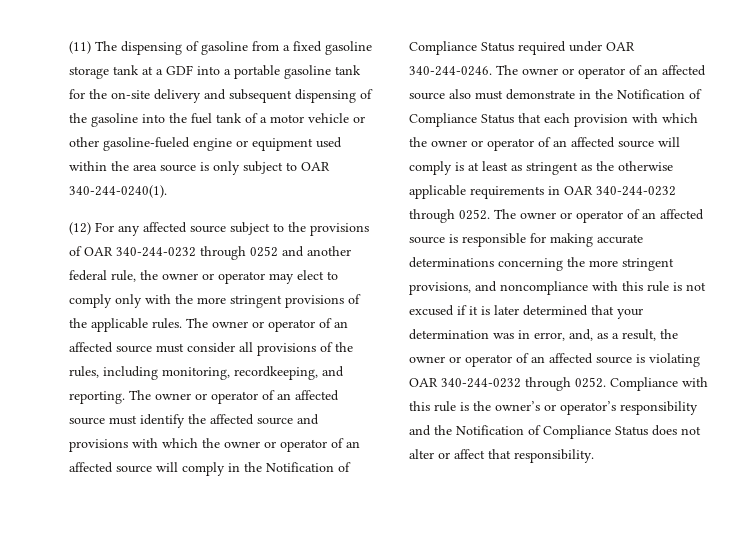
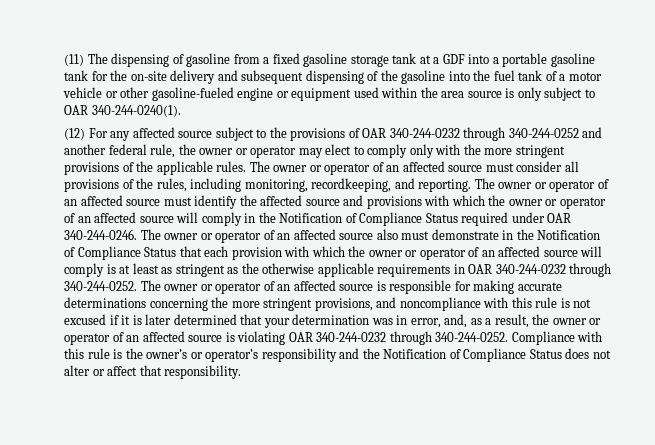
[250,246,278,257] 0252 -> [508,128,579,138] 340-244-0252
[459,209,490,220] 0252. -> [64,281,137,291] 340-244-0252.
[575,377,606,388] 0252. -> [435,332,509,342] 340-244-0252.

